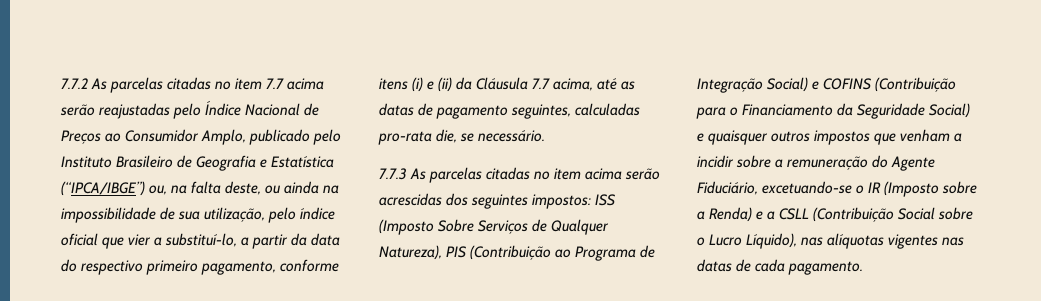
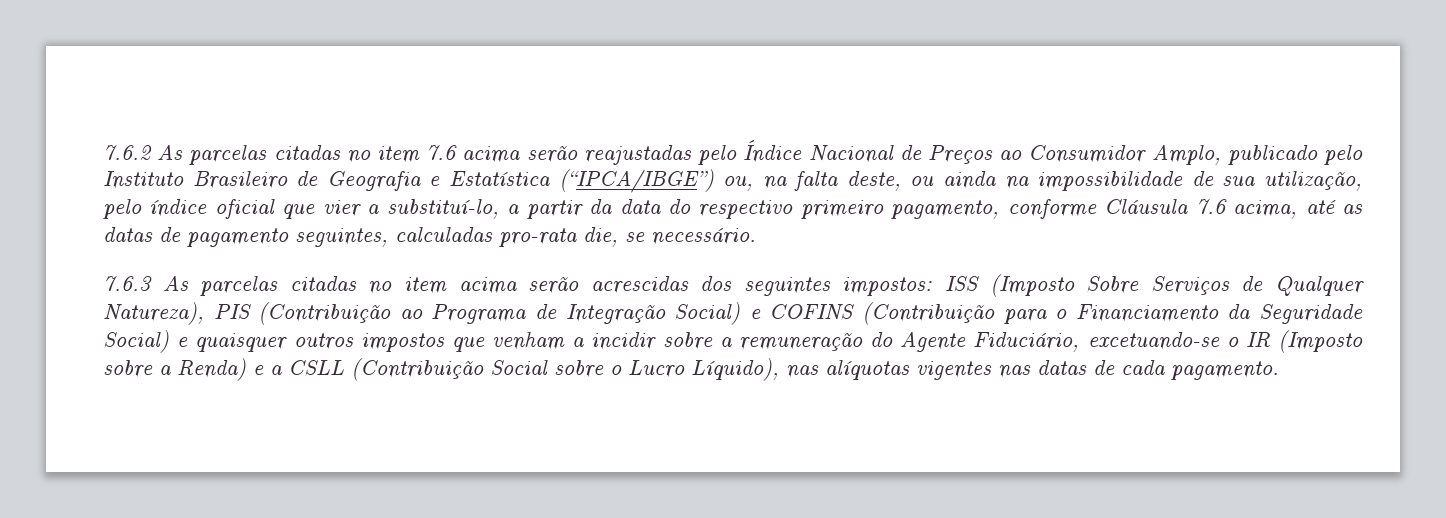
[61,77,285,93] 7.7.2 As parcelas citadas no item 7.7 -> [103,144,458,165] 7.6.2 As parcelas citadas no item 7.6
[379,77,551,92] itens (i) e (ii) da Cláusula 7.7 -> [1104,199,1227,215] Cláusula 7.6
[379,168,407,180] 7.7.3 -> [103,276,152,291] 7.6.3

